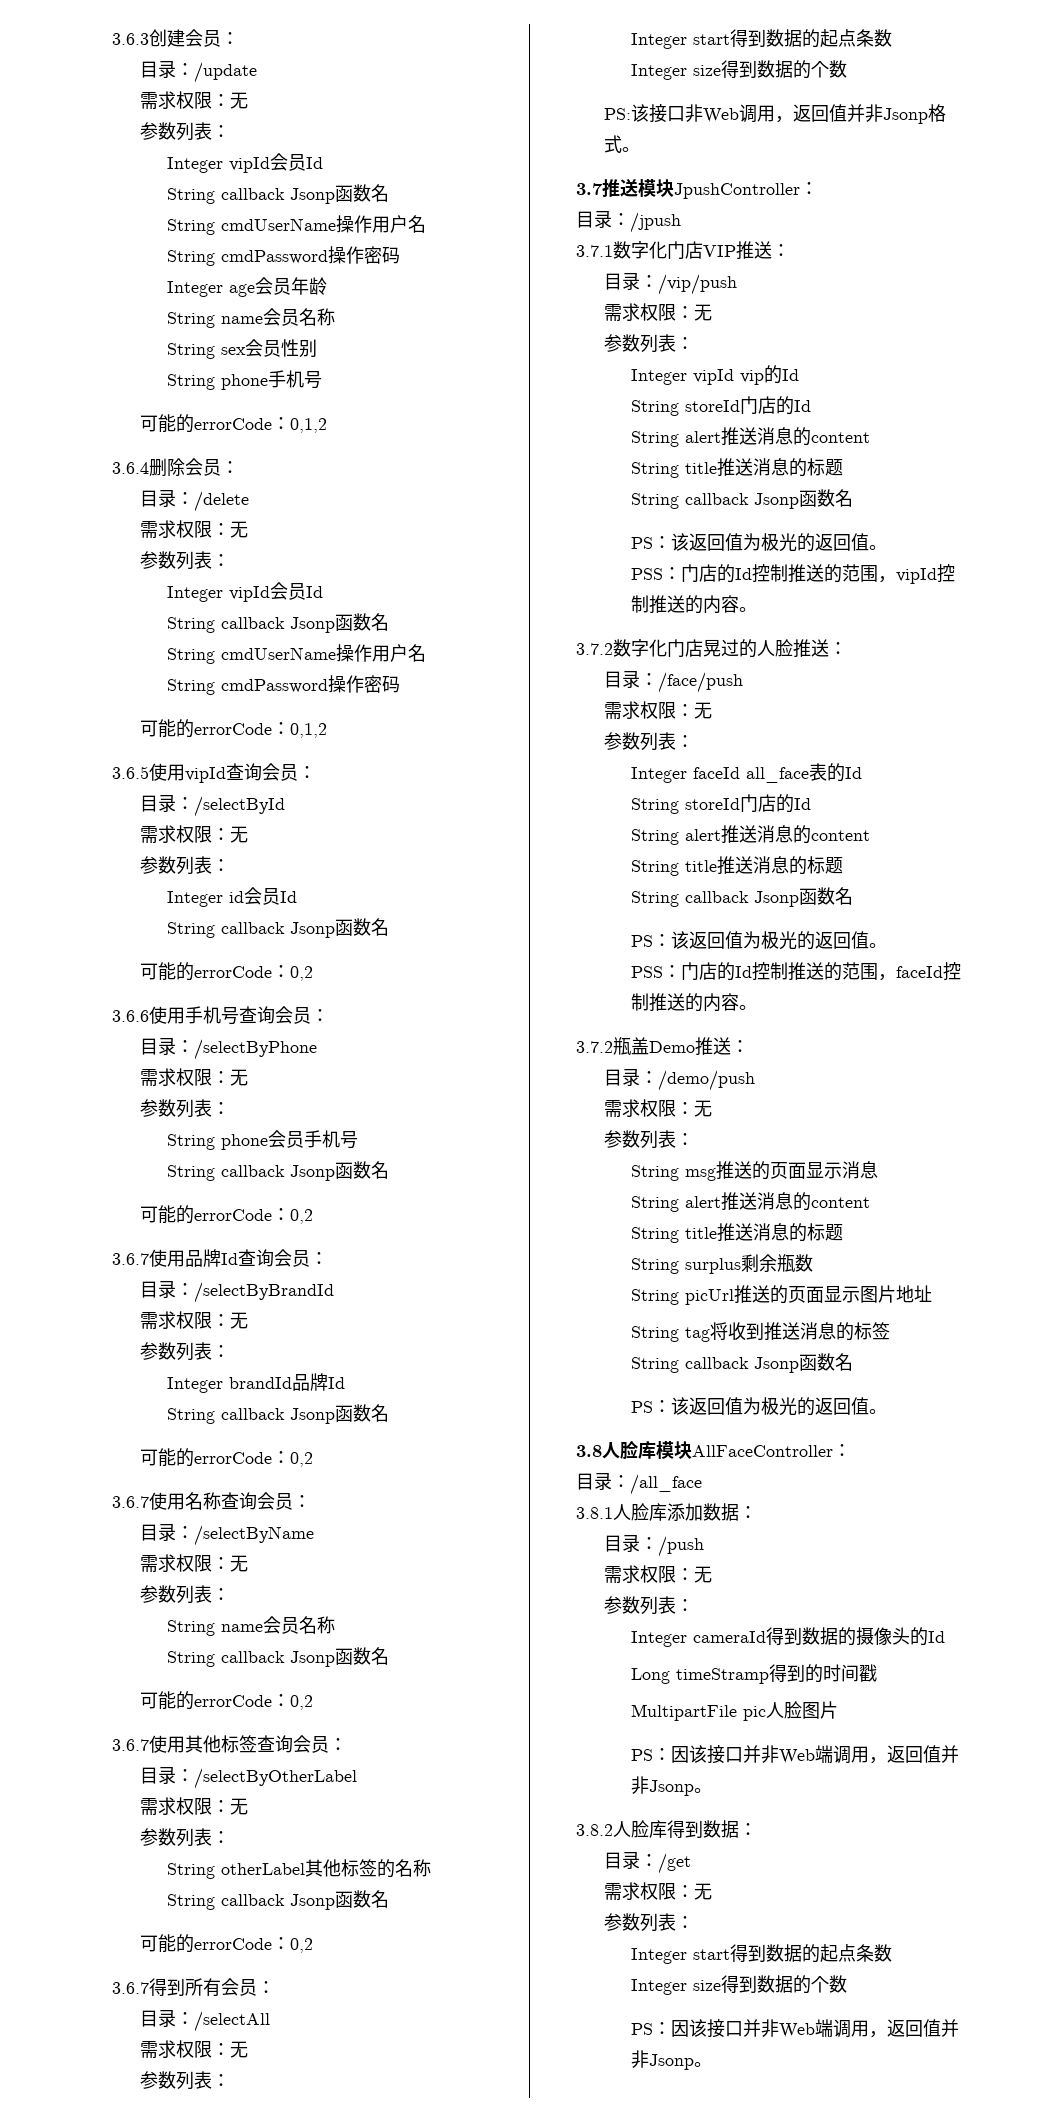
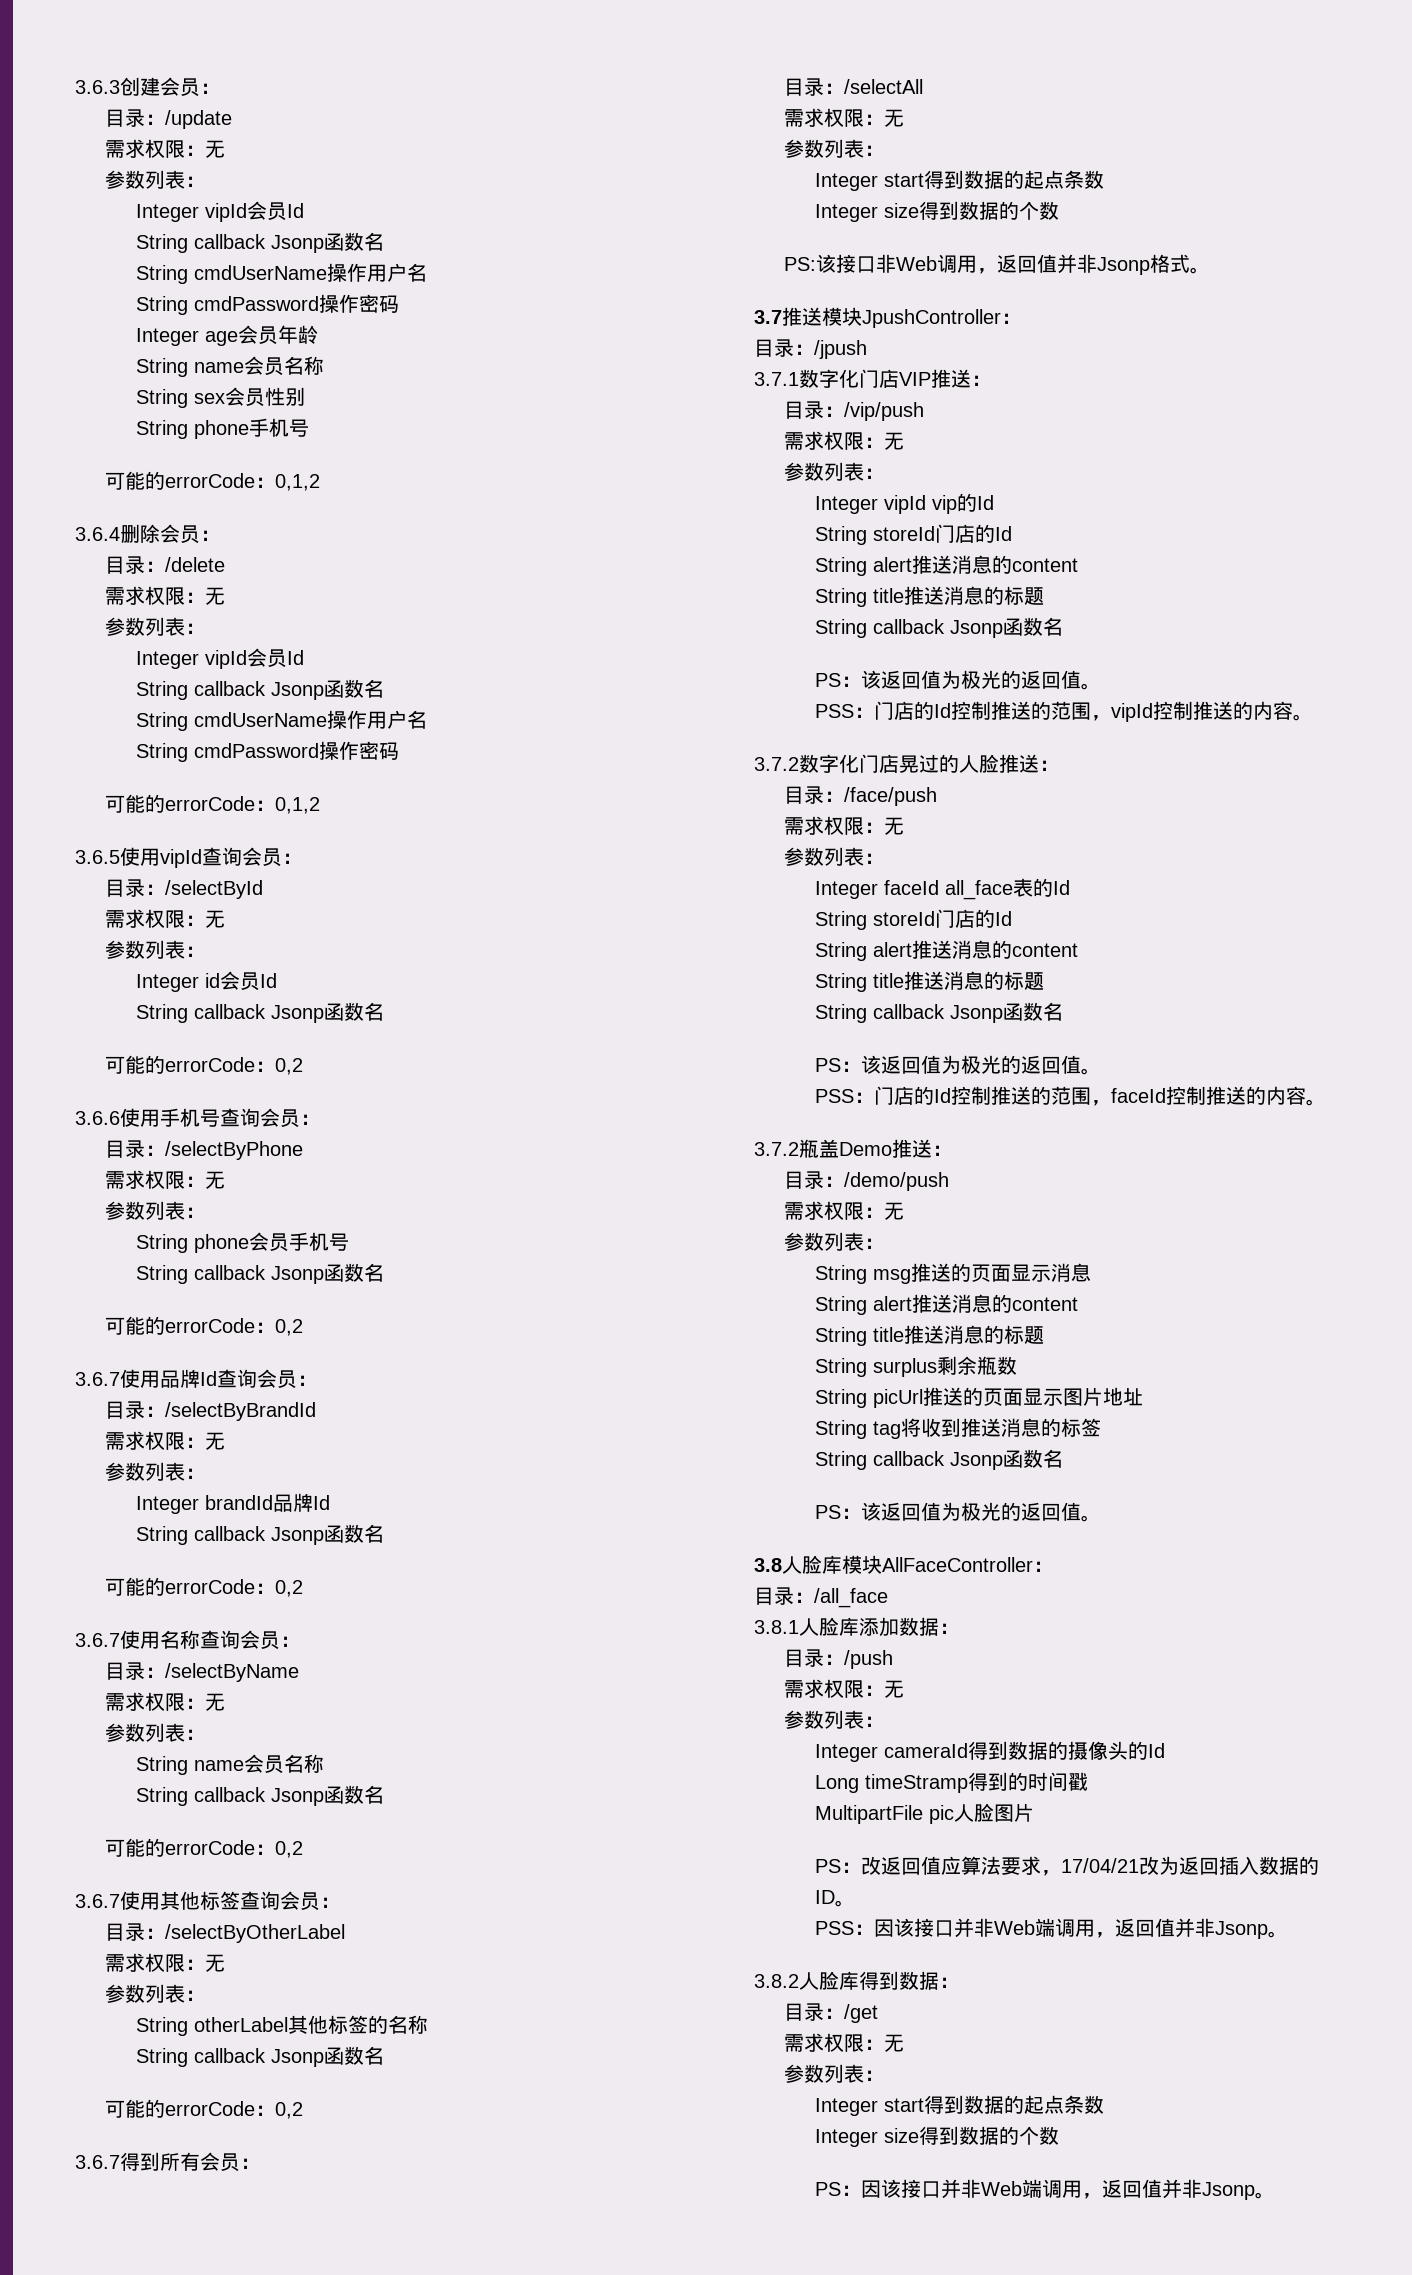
(671, 1754) none -> [860,1856,1319,1876] [814,1890,855,1907] [814,1921,874,1935] 改返回值应算法要求，17/04/21改为返回插入数据的ID。 // PSS：

